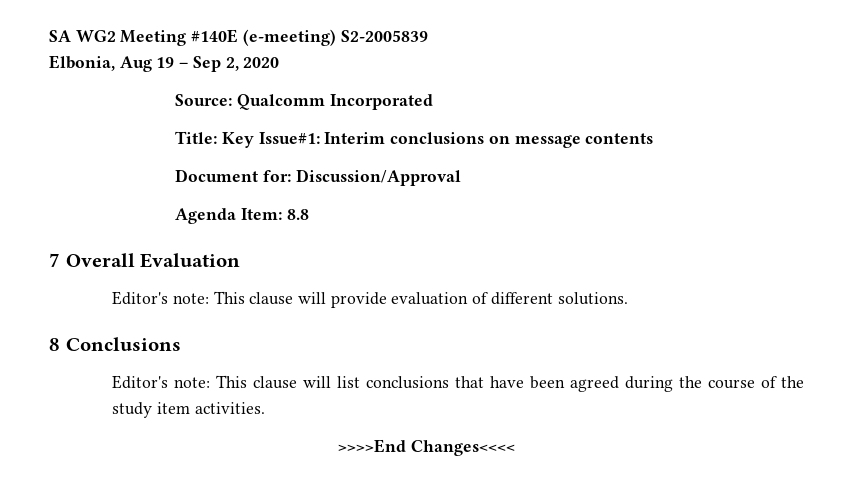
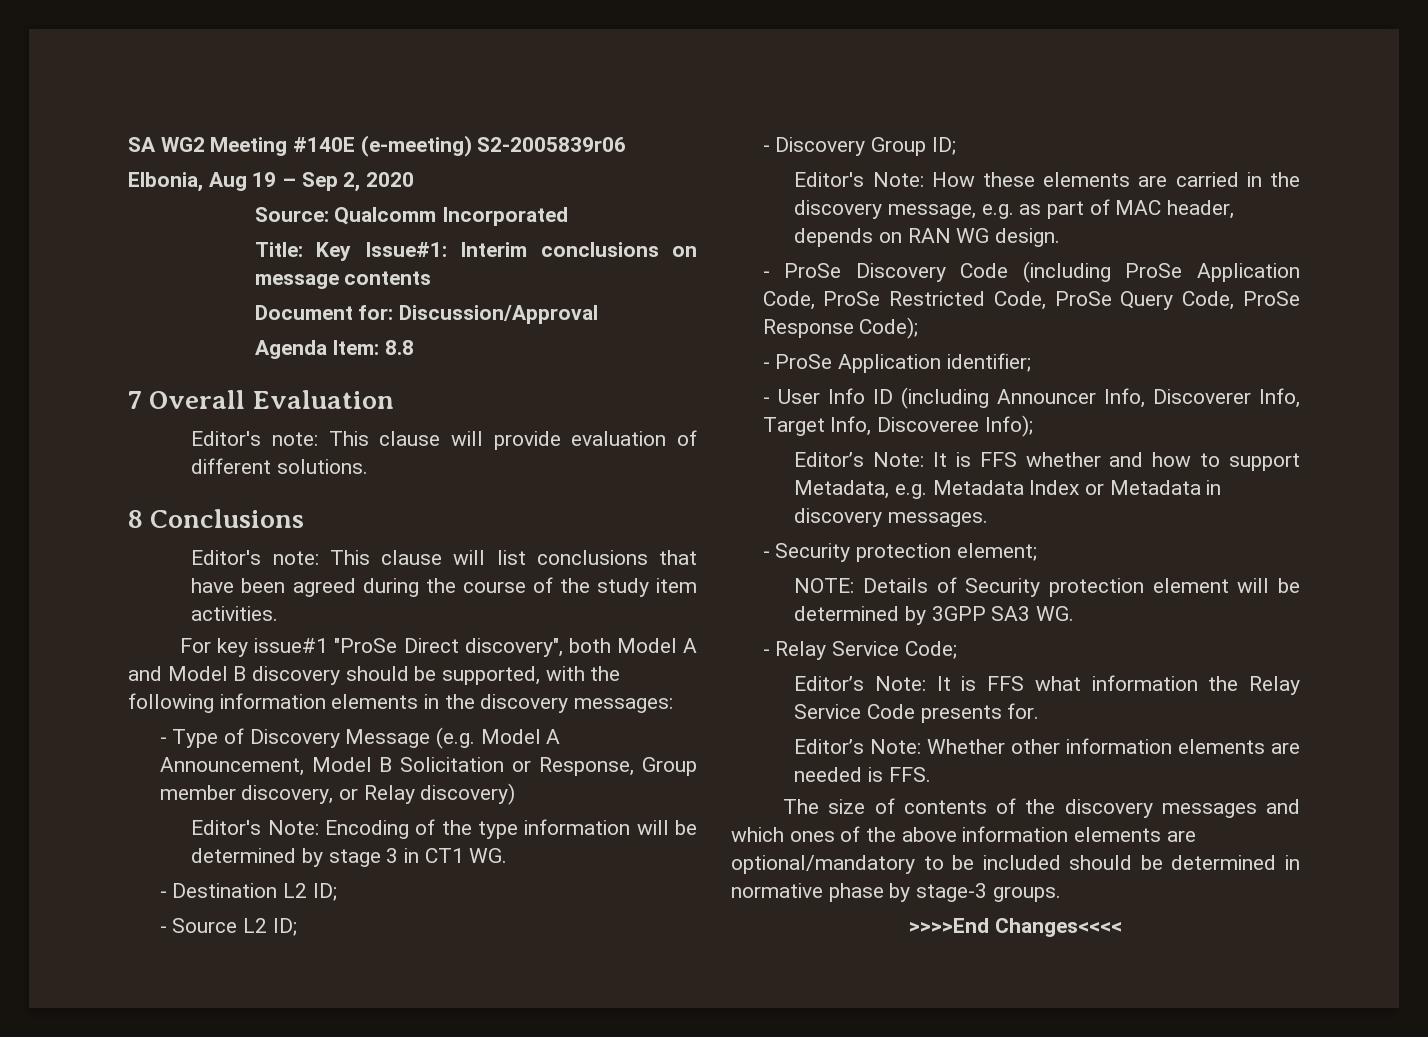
[340,30,428,42] S2-2005839 -> [477,137,627,152] S2-2005839r06
(265, 408) none -> [180,638,697,657] [128,666,621,685] [128,693,674,713] [159,727,561,749] [159,757,698,776] [159,783,516,805] [191,819,698,839] [191,848,508,867] [159,883,337,901] [159,918,297,936] [762,137,956,156] [794,172,1300,187] [794,199,1235,219] [794,228,1061,247] [762,261,1300,283] [762,291,1300,310] [762,317,919,339] [762,353,1031,373] [762,387,1300,409] [762,415,1033,437] [794,452,1300,471] [794,480,1222,499] [794,508,989,527] [762,543,1037,562] [794,577,1300,597] [794,606,1075,625] [762,641,957,660] [794,675,1300,695] [794,703,1040,723] [794,738,1300,754] [794,767,931,782] [783,798,1300,818] [731,826,1196,842] [731,855,1300,874] [731,883,1061,902] // For key issue#1 "ProSe Direct discovery", both Model A and Model B discovery should be supported, with the following information elements in the discovery messages: // - Type of Discovery Message (e.g. Model A Announcement, Model B Solicitation or Response, Group member discovery, or Relay discovery) // Editor's Note: Encoding of the type information will be determined by stage 3 in CT1 WG. // - Destination L2 ID; // - Source L2 ID; // - Discovery Group ID; // Editor's Note: How these elements are carried in the discovery message, e.g. as part of MAC header, depends on RAN WG design. // - ProSe Discovery Code (including ProSe Application Code, ProSe Restricted Code, ProSe Query Code, ProSe Response Code); // - ProSe Application identifier; // - User Info ID (including Announcer Info, Discoverer Info, Target Info, Discoveree Info); // Editor’s Note: It is FFS whether and how to support Metadata, e.g. Metadata Index or Metadata in discovery messages. // - Security protection element; // NOTE: Details of Security protection element will be determined by 3GPP SA3 WG. // - Relay Service Code; // Editor’s Note: It is FFS what information the Relay Service Code presents for. // Editor’s Note: Whether other information elements are needed is FFS. // The size of contents of the discovery messages and which ones of the above information elements are optional/mandatory to be included should be determined in normative phase by stage-3 groups.

